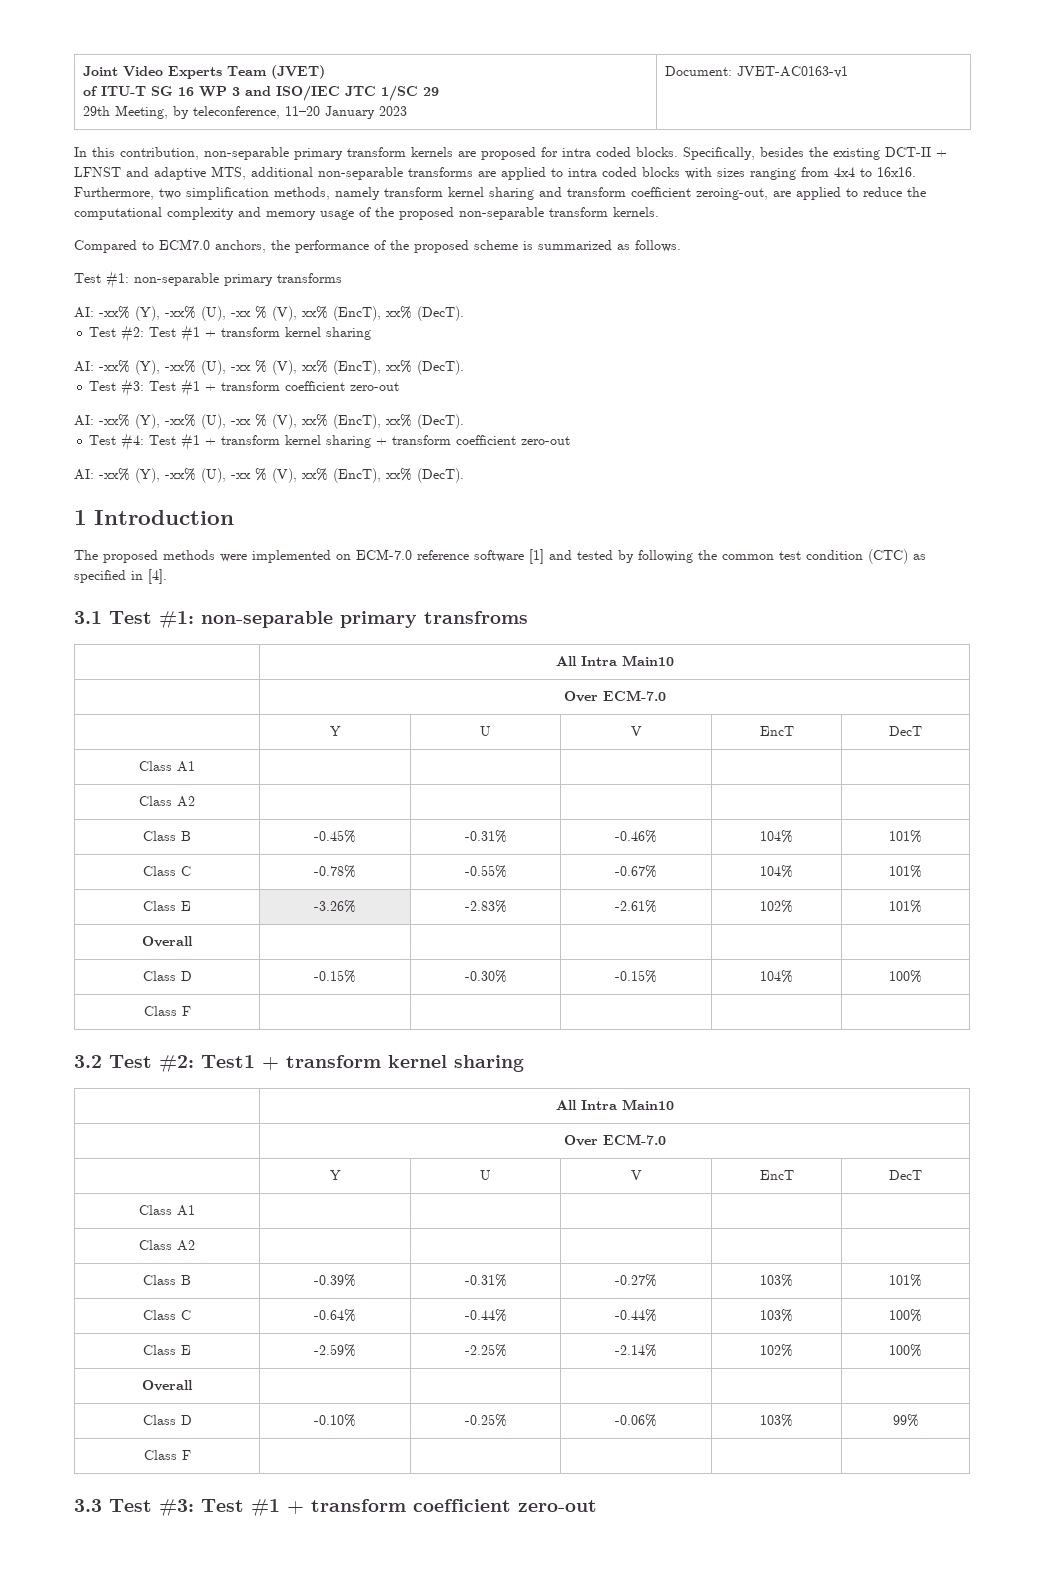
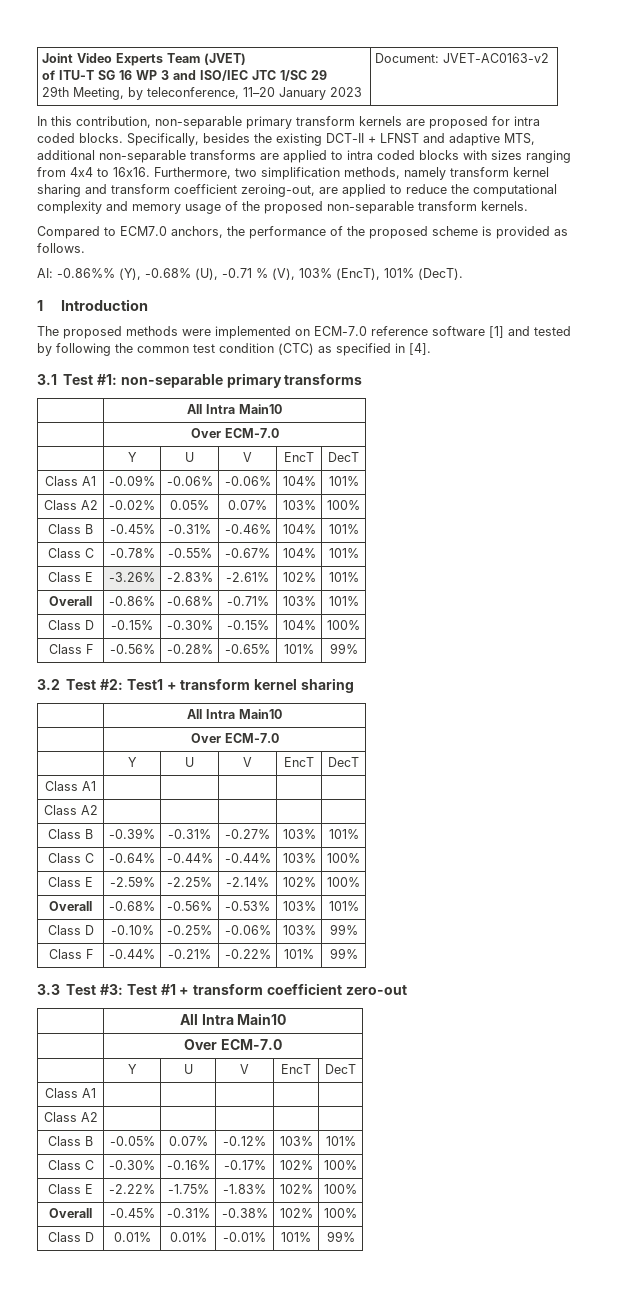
[736,66,848,78] JVET-AC0163-v1 -> [443,53,550,63] JVET-AC0163-v2
[538,240,612,250] summarized -> [496,226,550,239] provided
[74,271,342,289] [74,306,464,321] [89,325,372,343] [74,360,464,375] [89,379,400,397] [74,414,464,429] [89,433,571,451] [74,468,412,483] Test #1: non-separable primary transforms // AI: -xx% (Y), -xx% (U), -xx % (V), xx% (EncT), xx% (DecT). // Test #2: Test #1 + transform kernel sharing // AI: -xx% (Y), -xx% (U), -xx % (V), xx% (EncT), xx% (DecT). // Test #3: Test #1 + transform coefficient zero-out // AI: -xx% (Y), -xx% (U), -xx % (V), xx% (EncT), xx% (DecT). // Test #4: Test #1 + transform kernel sharing + transform coefficient zero-out // AI: -xx% (Y), -xx% (U), -xx % (V), xx% (EncT), xx% -> [37,268,414,280] AI: -0.86%% (Y), -0.68% (U), -0.71 % (V), 103% (EncT), 101%
[424,611,528,624] transfroms -> [284,374,363,385] transforms
[139,796,195,807] | | | | // Class A2 | | | | | -> [109,475,155,486] [166,476,213,486] [224,476,271,486] [282,476,316,486] [328,476,359,486] [43,500,98,510] [109,500,155,510] [170,500,209,510] [228,500,267,510] [282,500,316,510] [327,500,360,510] -0.09% | -0.06% | -0.06% | 104% | 101% // Class A2 | -0.02% | 0.05% | 0.07% | 103% | 100%
(193, 941) | | | | -> [109,596,155,606] [166,596,213,606] [226,596,269,606] [282,596,316,606] [328,596,359,606] -0.86% | -0.68% | -0.71% | 103% | 101%
(191, 1011) | | | | -> [109,644,155,654] [166,644,213,654] [225,644,270,654] [284,644,314,654] [329,643,358,654] -0.56% | -0.28% | -0.65% | 101% | 99%
(193, 1385) | | | | -> [109,901,155,911] [167,901,212,911] [225,901,270,911] [282,901,316,911] [328,901,359,911] -0.68% | -0.56% | -0.53% | 103% | 101%
(191, 1455) | | | | -> [109,949,155,959] [168,949,211,959] [224,949,271,959] [284,949,314,959] [329,948,358,959] -0.44% | -0.21% | -0.22% | 101% | 99%
(597, 1506) none -> [179,1013,287,1025] [184,1039,282,1050] [128,1064,137,1074] [183,1064,193,1074] [240,1064,249,1074] [281,1064,311,1074] [325,1064,356,1074] [45,1088,96,1098] [43,1112,98,1122] [48,1136,93,1146] [109,1136,155,1146] [168,1136,208,1146] [223,1136,266,1146] [279,1136,313,1146] [325,1136,356,1146] [47,1160,94,1170] [109,1160,155,1170] [166,1160,210,1170] [223,1160,266,1170] [279,1160,313,1170] [324,1160,357,1170] [48,1184,93,1194] [109,1184,155,1194] [167,1184,209,1194] [223,1184,266,1194] [279,1184,313,1194] [324,1184,357,1194] [49,1208,92,1218] [109,1208,155,1218] [166,1208,210,1218] [221,1208,268,1218] [279,1208,313,1218] [324,1208,357,1218] [47,1232,94,1242] [113,1232,151,1242] [169,1232,207,1242] [223,1232,266,1242] [281,1232,311,1242] [326,1231,355,1242] // | All Intra Main10 // | Over ECM-7.0 // | Y | U | V | EncT | DecT // Class A1 | | | | | // Class A2 | | | | | // Class B | -0.05% | 0.07% | -0.12% | 103% | 101% // Class C | -0.30% | -0.16% | -0.17% | 102% | 100% // Class E | -2.22% | -1.75% | -1.83% | 102% | 100% // Overall | -0.45% | -0.31% | -0.38% | 102% | 100% // Class D | 0.01% | 0.01% | -0.01% | 101% | 99%

